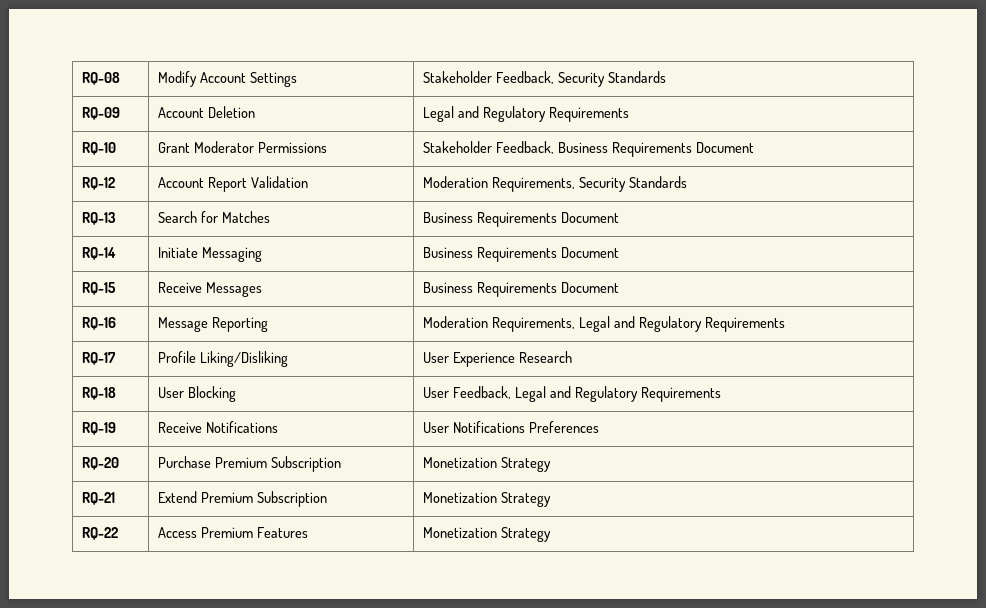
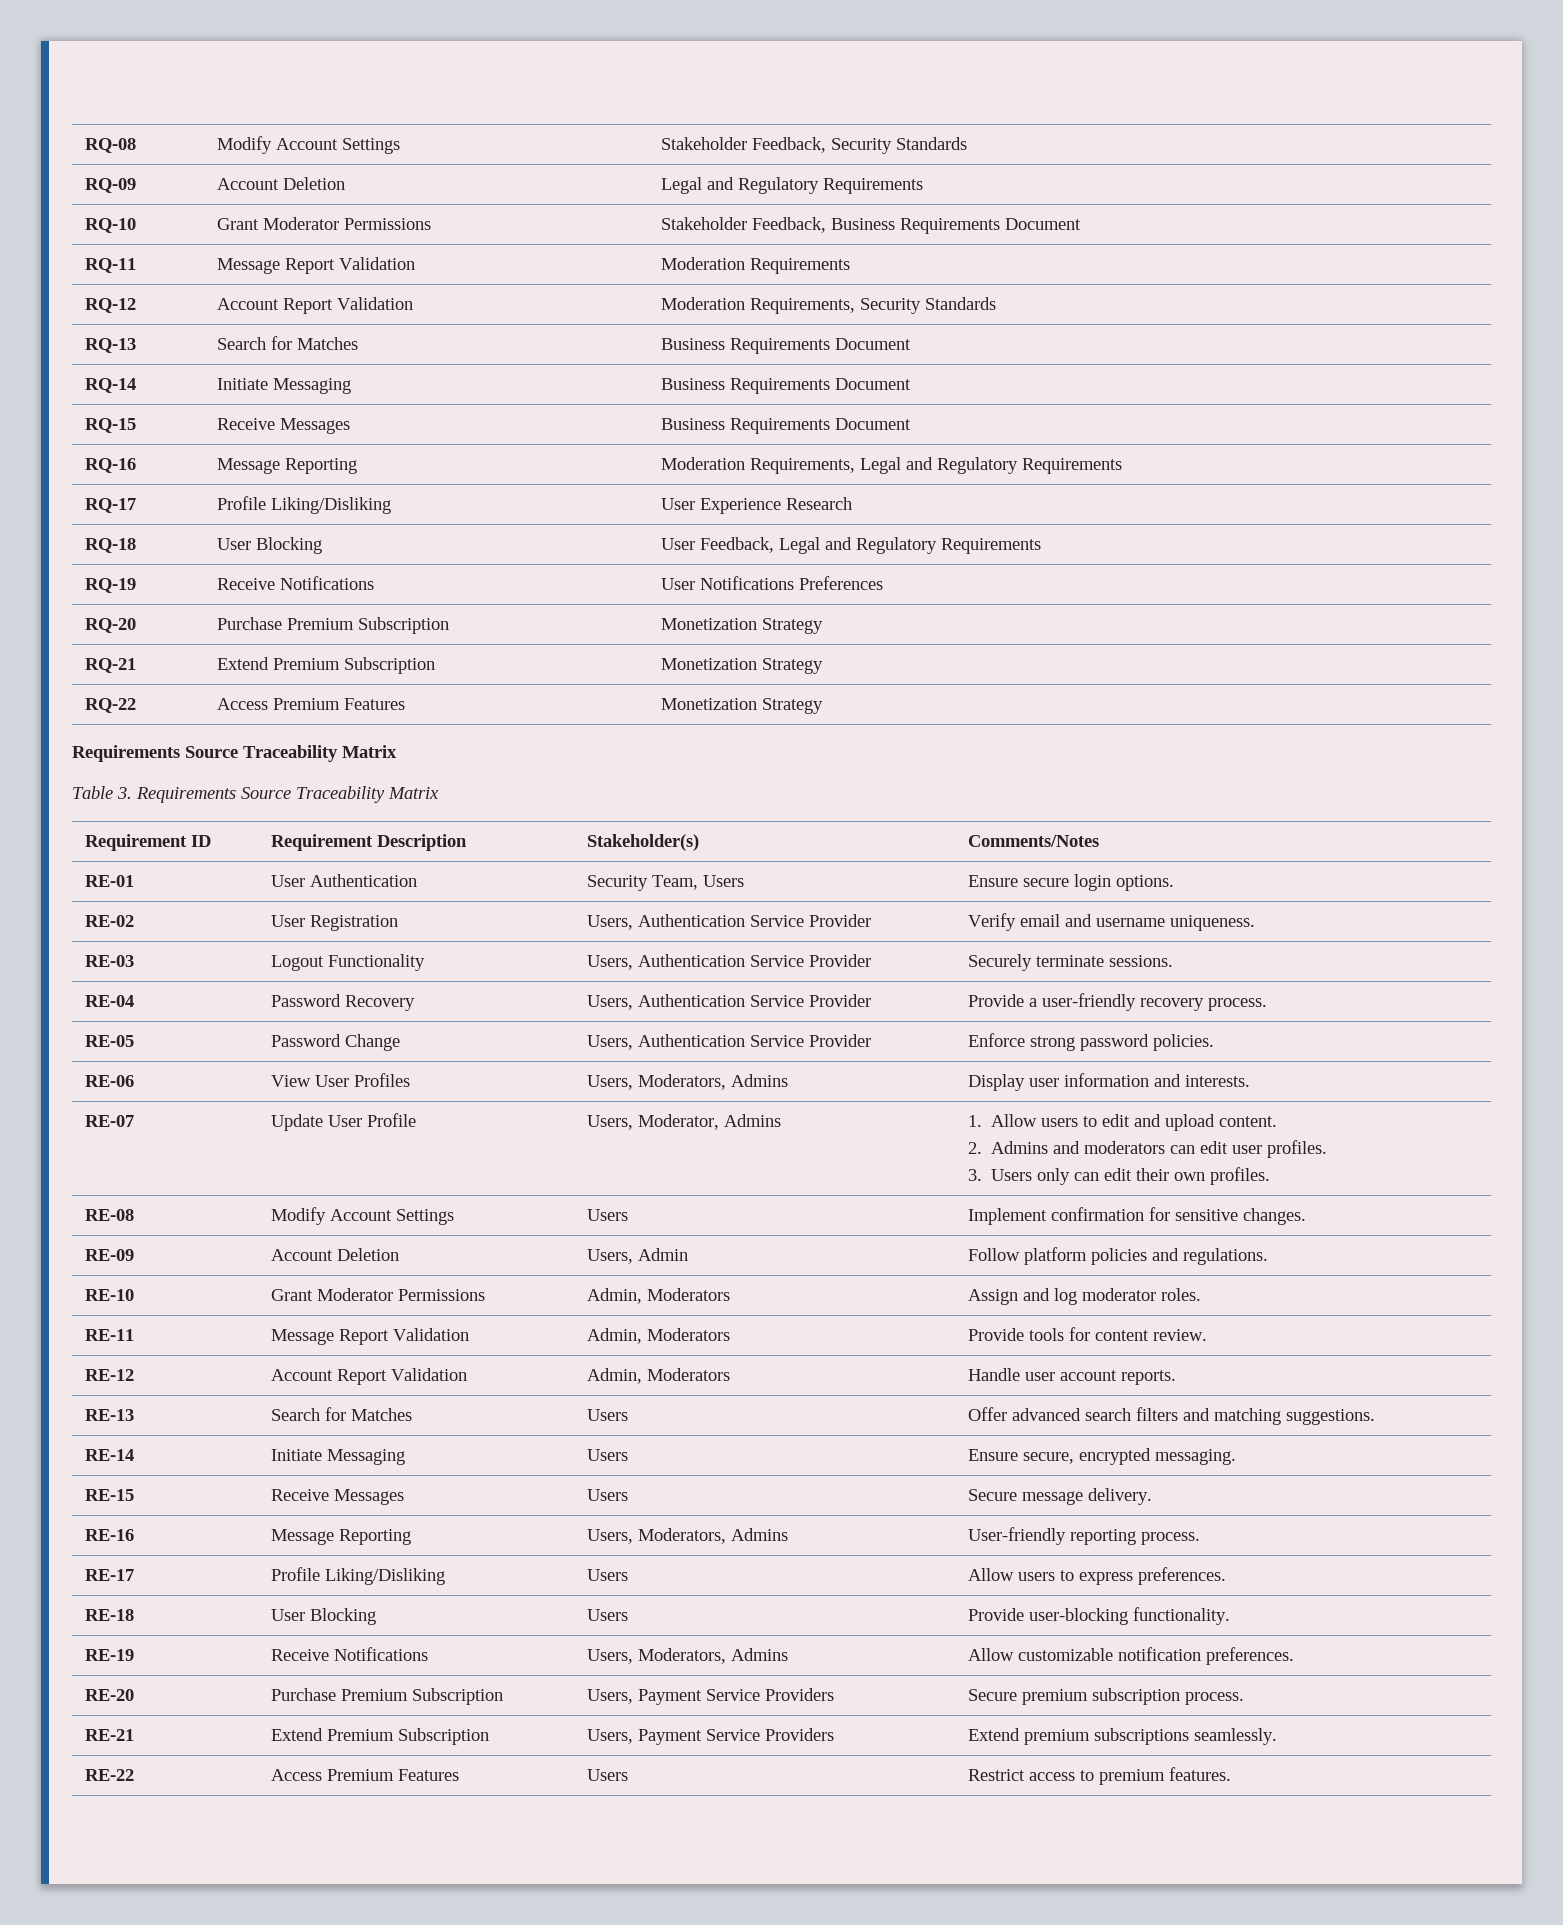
(754, 147) none -> [84,258,136,273] [216,257,415,274] [660,257,850,274] // RQ-11 | Message Report Validation | Moderation Requirements
(552, 534) none -> [72,745,397,762] [72,786,439,803] [84,834,211,851] [270,834,467,851] [586,834,699,851] [967,835,1099,847] [84,875,134,887] [270,874,417,887] [586,875,744,891] [967,874,1174,891] [84,915,134,927] [270,915,398,931] [586,914,871,930] [967,913,1255,931] [84,955,134,967] [270,954,425,971] [586,954,871,970] [967,954,1173,971] [84,995,134,1007] [270,994,415,1011] [586,994,871,1010] [967,993,1267,1011] [84,1035,134,1047] [270,1034,400,1051] [586,1034,871,1050] [967,1033,1214,1051] [84,1075,134,1087] [270,1073,410,1087] [586,1074,788,1090] [967,1073,1250,1091] [84,1115,134,1127] [270,1113,416,1131] [586,1114,781,1130] [967,1114,1278,1131] [967,1140,1328,1158] [967,1167,1271,1185] [84,1209,134,1221] [270,1207,454,1225] [586,1209,628,1221] [967,1207,1306,1225] [84,1249,134,1261] [270,1248,399,1261] [586,1248,688,1264] [967,1247,1268,1265] [84,1289,134,1301] [270,1288,485,1301] [586,1288,730,1304] [967,1288,1201,1305] [84,1329,134,1341] [270,1328,469,1345] [586,1328,730,1344] [967,1327,1207,1341] [84,1369,134,1381] [270,1368,467,1385] [586,1368,730,1384] [967,1368,1176,1385] [84,1409,134,1421] [270,1407,412,1421] [586,1409,628,1421] [967,1407,1375,1425] [84,1449,134,1461] [270,1449,405,1465] [586,1449,628,1461] [967,1448,1236,1465] [84,1489,134,1501] [270,1489,404,1505] [586,1489,628,1501] [967,1488,1152,1505] [84,1529,134,1541] [270,1529,411,1545] [586,1528,788,1544] [967,1527,1200,1545] [84,1569,134,1581] [270,1567,445,1585] [586,1569,628,1581] [967,1567,1226,1585] [84,1609,134,1621] [270,1608,376,1625] [586,1609,628,1621] [967,1607,1230,1625] [84,1649,134,1661] [270,1647,428,1661] [586,1648,788,1664] [967,1647,1294,1665] [84,1689,134,1701] [270,1688,503,1705] [586,1688,834,1705] [967,1688,1244,1705] [84,1729,134,1741] [270,1728,489,1745] [586,1728,834,1745] [967,1728,1277,1745] [84,1769,134,1781] [270,1769,459,1781] [586,1769,628,1781] [967,1767,1231,1785] // Requirements Source Traceability Matrix // Table 3. Requirements Source Traceability Matrix // Requirement ID | Requirement Description | Stakeholder(s) | Comments/Notes // RE-01 | User Authentication | Security Team, Users | Ensure secure login options. // RE-02 | User Registration | Users, Authentication Service Provider | Verify email and username uniqueness. // RE-03 | Logout Functionality | Users, Authentication Service Provider | Securely terminate sessions. // RE-04 | Password Recovery | Users, Authentication Service Provider | Provide a user-friendly recovery process. // RE-05 | Password Change | Users, Authentication Service Provider | Enforce strong password policies. // RE-06 | View User Profiles | Users, Moderators, Admins | Display user information and interests. // RE-07 | Update User Profile | Users, Moderator, Admins | 1. Allow users to edit and upload content. // 2. Admins and moderators can edit user profiles. // 3. Users only can edit their own profiles. // RE-08 | Modify Account Settings | Users | Implement confirmation for sensitive changes. // RE-09 | Account Deletion | Users, Admin | Follow platform policies and regulations. // RE-10 | Grant Moderator Permissions | Admin, Moderators | Assign and log moderator roles. // RE-11 | Message Report Validation | Admin, Moderators | Provide tools for content review. // RE-12 | Account Report Validation | Admin, Moderators | Handle user account reports. // RE-13 | Search for Matches | Users | Offer advanced search filters and matching suggestions. // RE-14 | Initiate Messaging | Users | Ensure secure, encrypted messaging. // RE-15 | Receive Messages | Users | Secure message delivery. // RE-16 | Message Reporting | Users, Moderators, Admins | User-friendly reporting process. // RE-17 | Profile Liking/Disliking | Users | Allow users to express preferences. // RE-18 | User Blocking | Users | Provide user-blocking functionality. // RE-19 | Receive Notifications | Users, Moderators, Admins | Allow customizable notification preferences. // RE-20 | Purchase Premium Subscription | Users, Payment Service Providers | Secure premium subscription process. // RE-21 | Extend Premium Subscription | Users, Payment Service Providers | Extend premium subscriptions seamlessly. // RE-22 | Access Premium Features | Users | Restrict access to premium features.

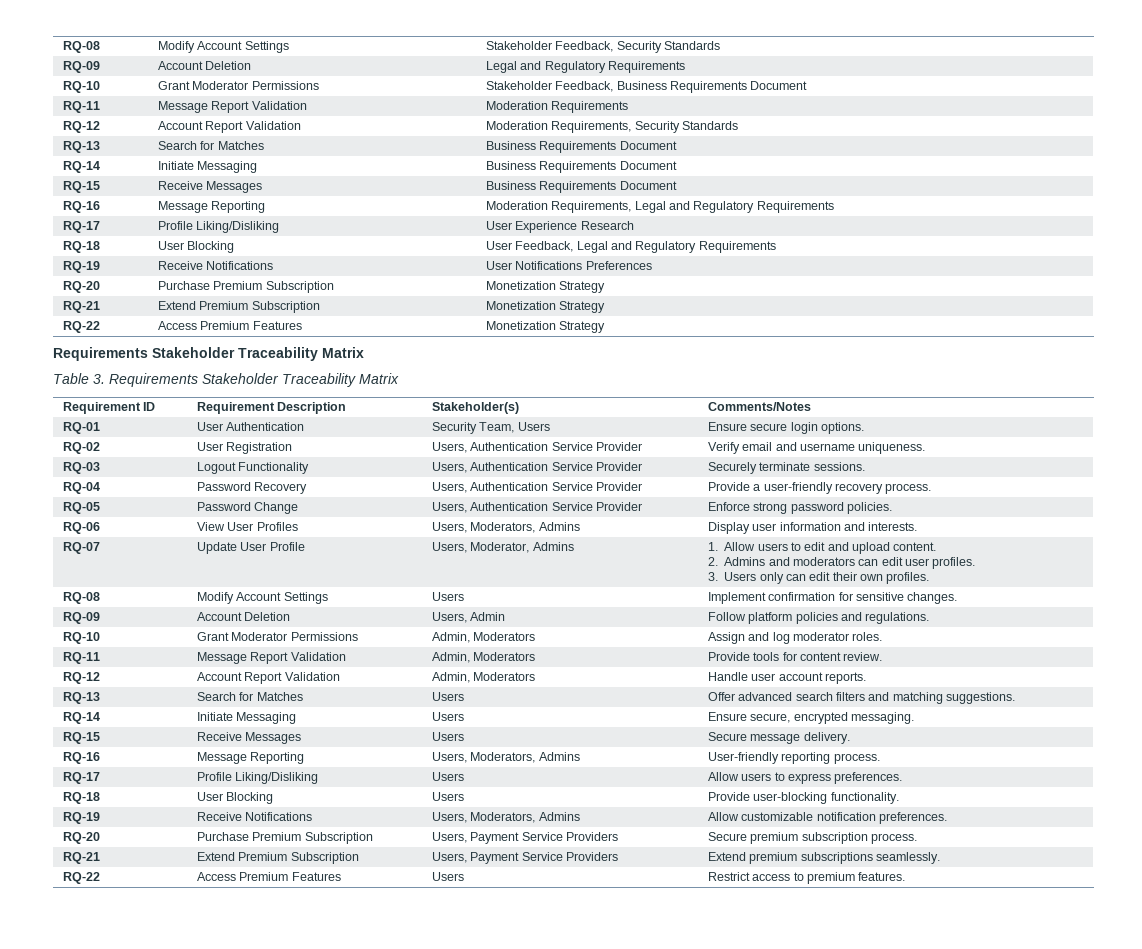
[185,746,238,758] Source -> [152,347,235,358] Stakeholder
[241,787,291,799] Source -> [202,373,279,384] Stakeholder
[84,875,134,887] RE-01 -> [62,422,100,434] RQ-01
[84,915,134,927] RE-02 -> [62,442,100,454] RQ-02
[84,955,134,967] RE-03 -> [62,462,100,474] RQ-03
[84,995,134,1007] RE-04 -> [62,482,100,494] RQ-04
[84,1035,134,1047] RE-05 -> [62,502,100,514] RQ-05
[84,1075,134,1087] RE-06 -> [62,522,100,534] RQ-06
[84,1115,134,1127] RE-07 -> [62,542,100,554] RQ-07
[84,1209,134,1221] RE-08 -> [62,592,100,604] RQ-08
[84,1249,134,1261] RE-09 -> [62,612,100,624] RQ-09
[84,1289,134,1301] RE-10 -> [62,632,100,644] RQ-10
[84,1329,134,1341] RE-11 -> [62,652,100,664] RQ-11
[84,1369,134,1381] RE-12 -> [62,672,100,684] RQ-12
[84,1409,134,1421] RE-13 -> [62,692,100,704] RQ-13
[84,1449,134,1461] RE-14 -> [62,712,100,724] RQ-14
[84,1489,134,1501] RE-15 -> [62,732,100,744] RQ-15
[84,1529,134,1541] RE-16 -> [62,752,100,764] RQ-16
[84,1569,134,1581] RE-17 -> [62,772,100,784] RQ-17
[84,1609,134,1621] RE-18 -> [62,792,100,804] RQ-18
[84,1649,134,1661] RE-19 -> [62,812,100,824] RQ-19
[84,1689,134,1701] RE-20 -> [62,832,100,844] RQ-20
[84,1729,134,1741] RE-21 -> [62,852,100,864] RQ-21
[84,1769,134,1781] RE-22 -> [62,872,100,884] RQ-22

